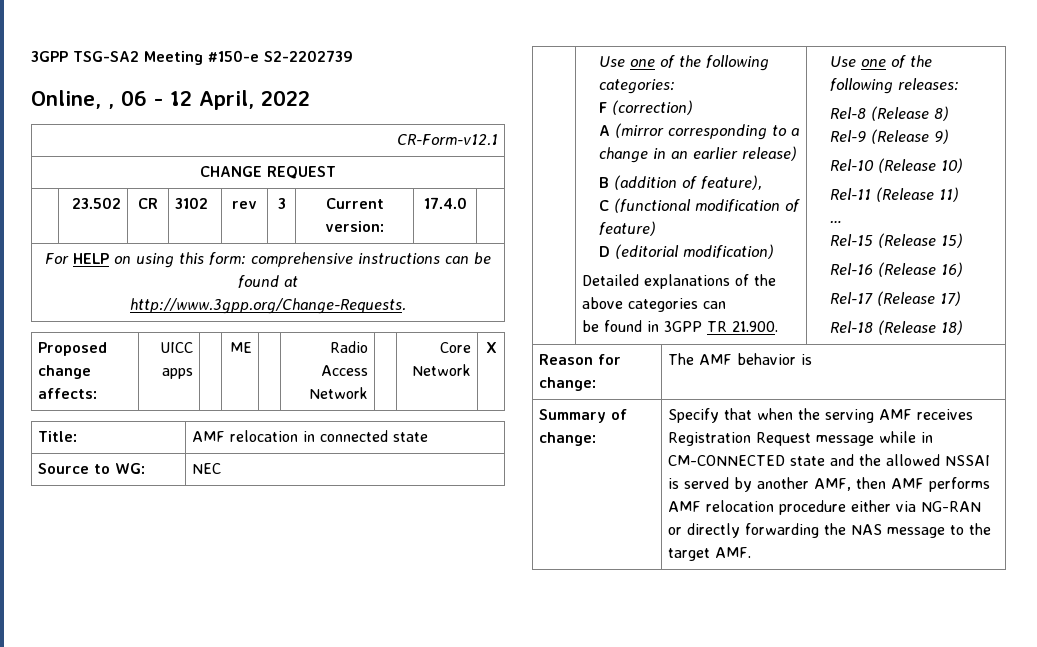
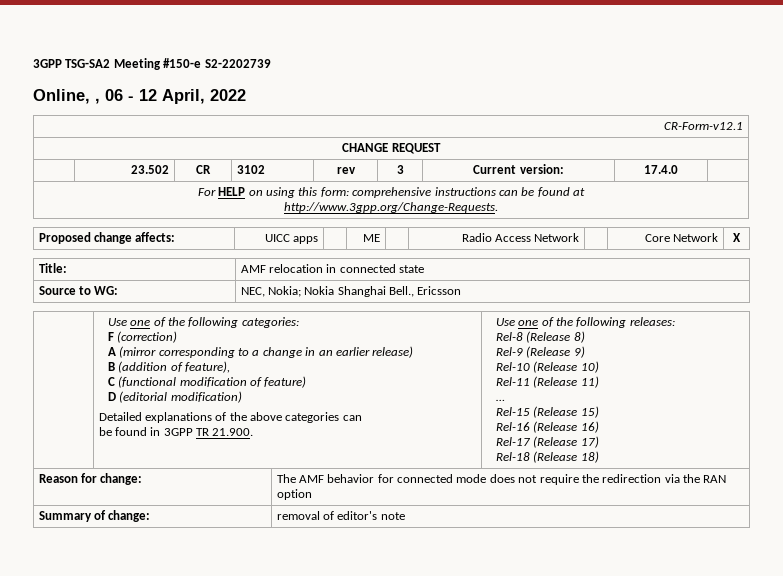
[192,463,222,474] NEC -> [240,286,462,297] NEC, Nokia; Nokia Shanghai Bell., Ericsson
[801,354,813,365] [539,409,628,423] [539,432,597,446] [668,408,974,423] [668,431,934,446] [668,454,991,466] [668,477,991,492] [668,500,982,515] [668,523,992,538] [668,547,752,561] is // Summary of change: | Specify that when the serving AMF receives Registration Request message while in CM-CONNECTED state and the allowed NSSAI is served by another AMF, then AMF performs AMF relocation procedure either via NG-RAN or directly forwarding the NAS message to the target AMF. -> [377,474,727,485] [276,489,312,500] [38,510,151,522] [276,511,405,520] for connected mode does not require the redirection via the RAN option // Summary of change: | removal of editor's note

